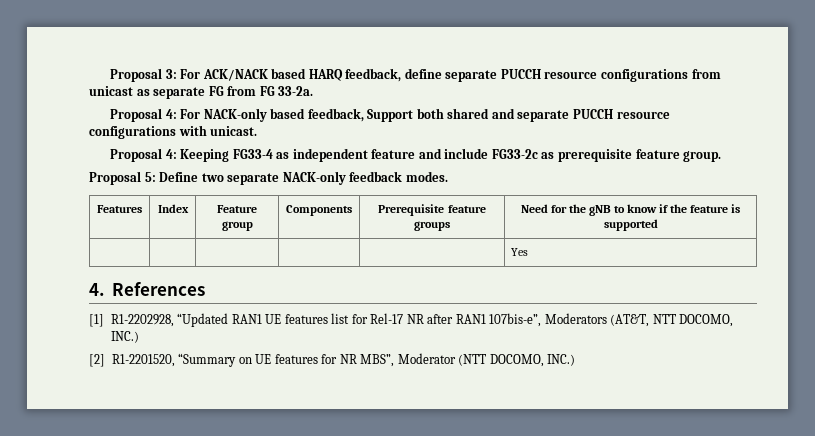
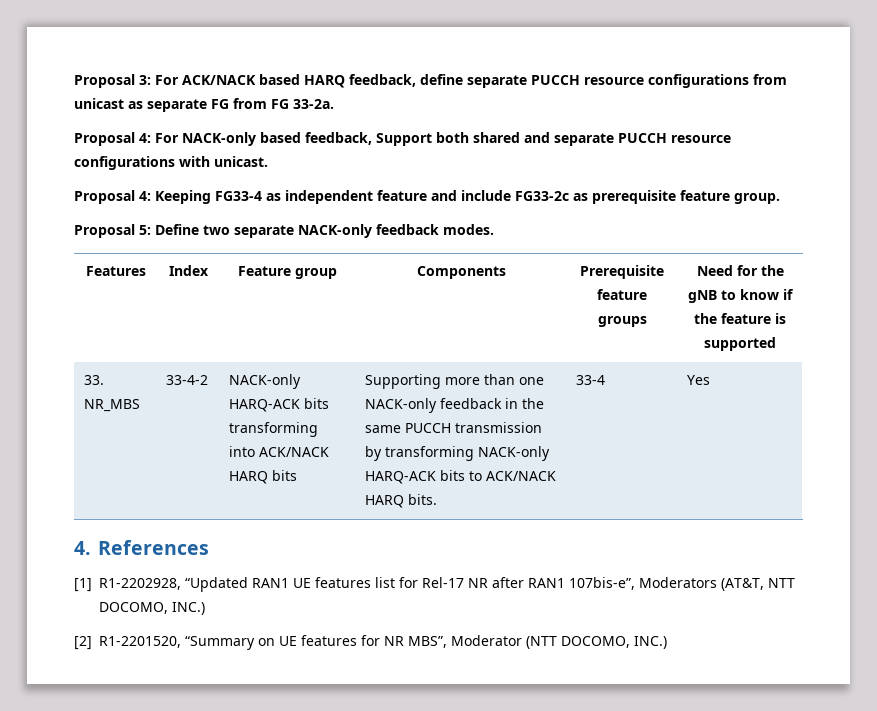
(658, 225) | | | | -> [84,375,105,385] [84,399,141,412] [166,375,209,385] [229,374,302,389] [229,398,330,412] [229,422,319,437] [229,446,330,457] [229,470,298,484] [365,374,545,389] [365,398,545,413] [365,422,543,433] [365,446,551,461] [365,470,557,484] [365,494,438,508] [576,375,606,385] 33. NR_MBS | 33-4-2 | NACK-only HARQ-ACK bits transforming into ACK/NACK HARQ bits | Supporting more than one NACK-only feedback in the same PUCCH transmission by transforming NACK-only HARQ-ACK bits to ACK/NACK HARQ bits. | 33-4

